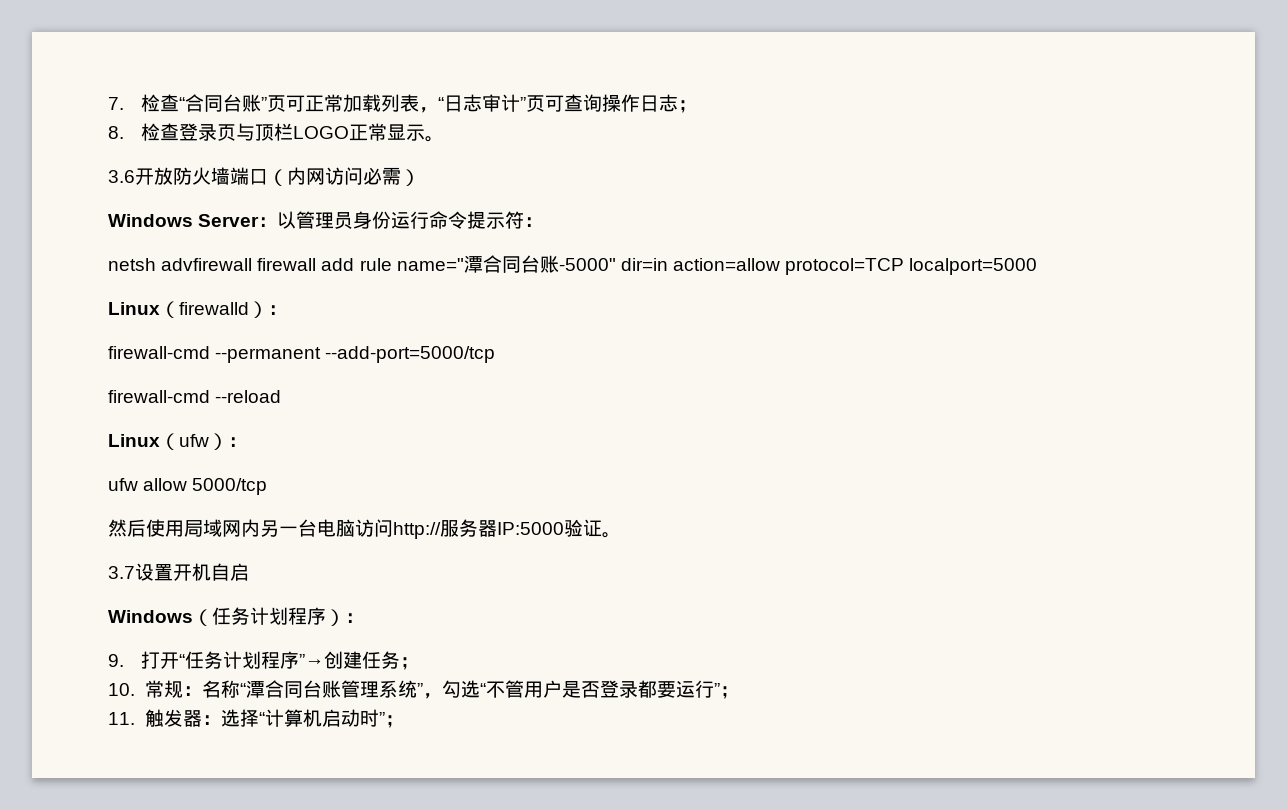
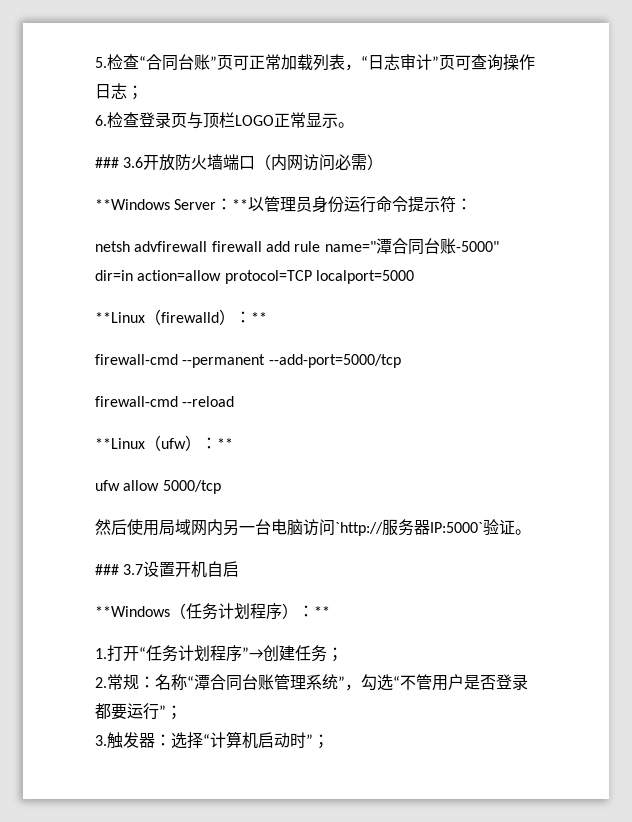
[108,97,124,110] 7. -> [95,57,107,68] 5.
[108,126,124,139] 8. -> [95,115,107,126] 6.
(445, 139) none -> [95,157,119,168] ###
[108,214,278,227] Windows Server： -> [95,198,249,210] **Windows Server：**
[108,302,160,315] Linux -> [95,312,145,323] **Linux
(287, 310) none -> [251,312,267,323] **
[108,434,160,447] Linux -> [95,438,145,449] **Linux
(247, 442) none -> [217,438,233,449] **
[393,519,564,539] http://服务器IP:5000 -> [335,519,483,536] `http://服务器IP:5000`
(621, 535) none -> [95,564,119,575] ###
[108,610,193,623] Windows -> [95,606,170,617] **Windows
[108,654,124,667] // 9. -> [314,606,330,617] [95,648,107,659] ** // 1.
[108,683,135,696] 10. -> [95,677,107,688] 2.
[108,712,135,725] 11. -> [95,735,107,746] 3.

